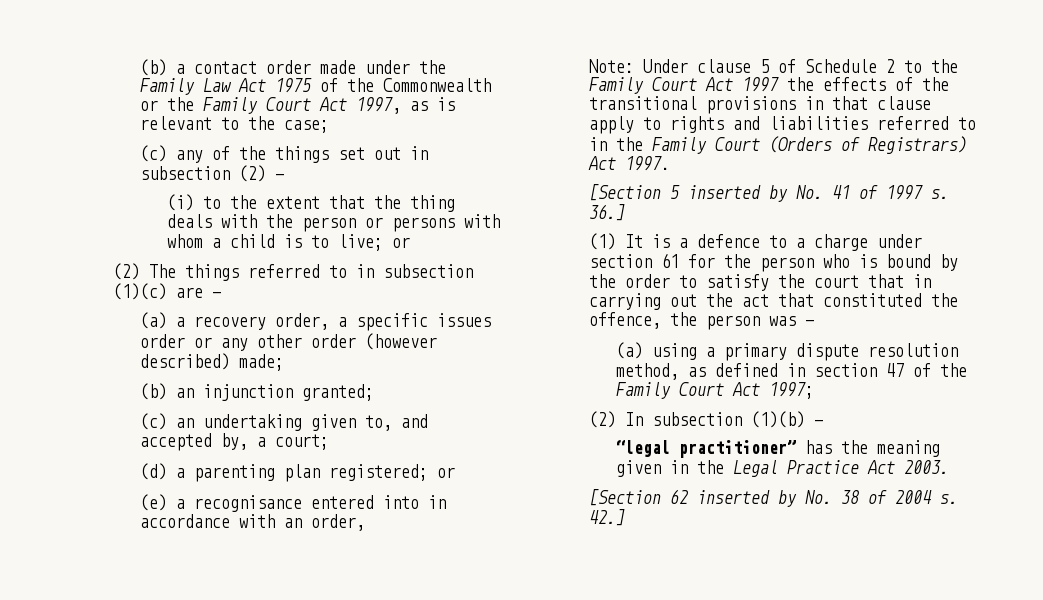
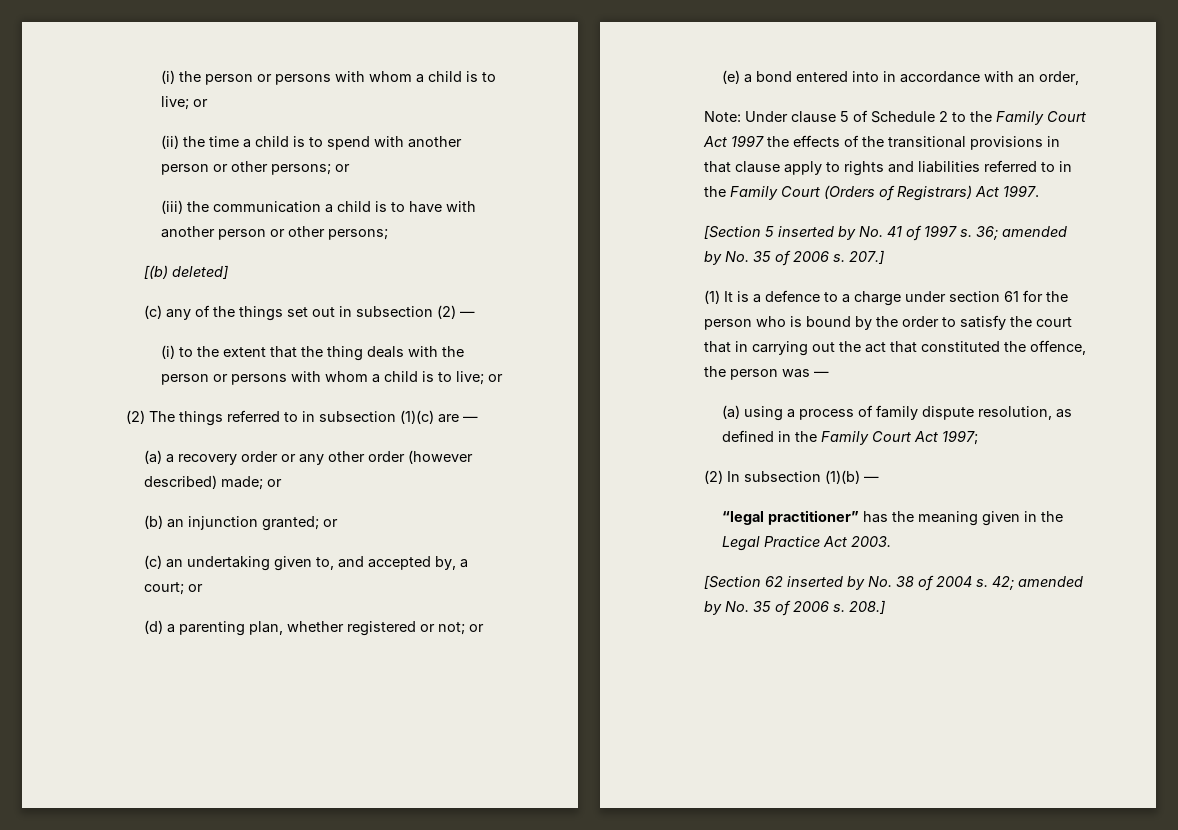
[139,59,446,76] [139,78,491,95] [139,97,455,114] [139,116,329,133] (b) a contact order made under the Family Law Act 1975 of the Commonwealth or the Family Court Act 1997, as is relevant to the case; -> [161,70,497,85] [161,96,209,110] [161,135,463,150] [161,161,351,175] [161,200,477,214] [161,226,389,240] [143,265,228,279] (i) the person or persons with whom a child is to live; or // (ii) the time a child is to spend with another person or other persons; or // (iii) the communication a child is to have with another person or other persons; // [(b) deleted]
[274,313,491,331] order, a specific issues -> (237, 459) none
(284, 362) none -> [266,479,282,487] or
(374, 392) none -> [322,519,338,527] or
(329, 442) none -> [187,584,203,592] or
[283,464,428,482] plan registered; -> [248,621,465,636] plan, whether registered or not;
[193,495,302,512] recognisance -> [755,71,792,82] bond
[588,204,625,221] 36.] -> [976,226,1068,240] [704,250,885,266] 36; amended by No. 35 of 2006 s. 207.]
[723,343,958,361] [615,363,931,380] primary dispute resolution method, as defined in section 47 of -> [798,405,1072,420] [721,430,791,442] process of family dispute resolution, as defined in
[588,509,625,526] 42.] -> [992,576,1084,590] [704,600,886,616] 42; amended by No. 35 of 2006 s. 208.]

